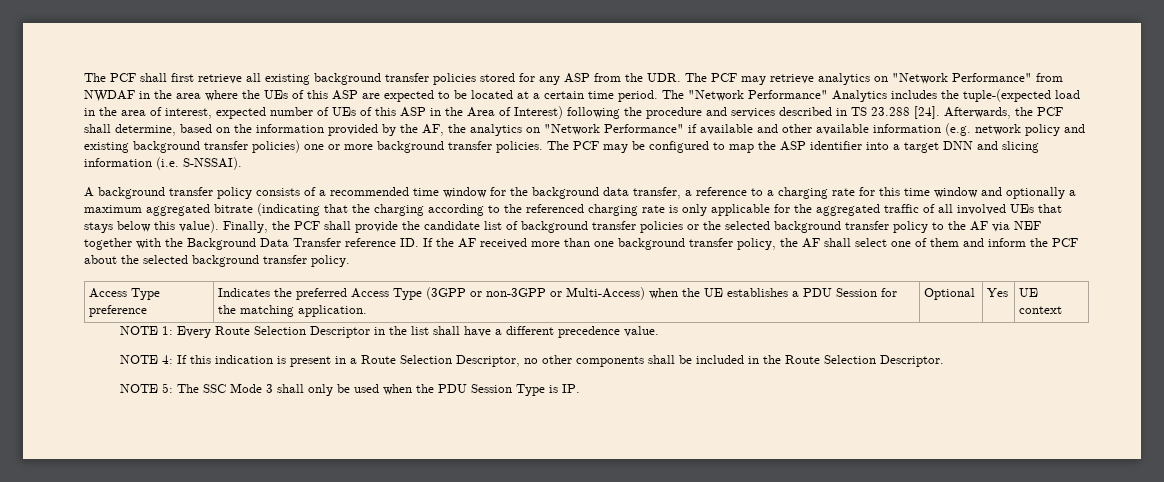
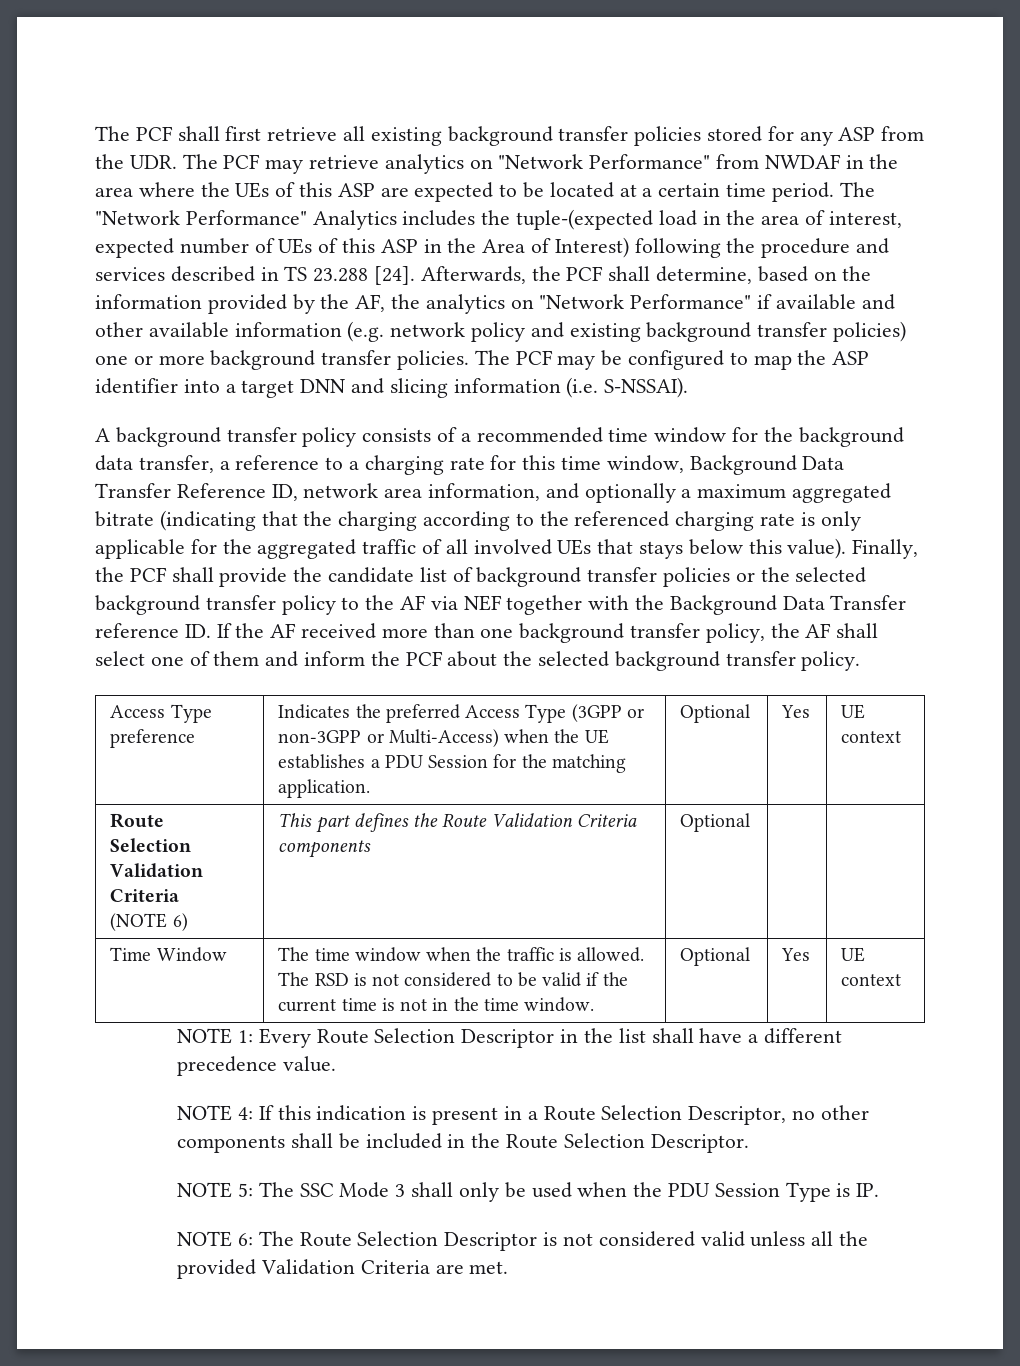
[934,187,978,198] window -> [606,455,845,475] [95,483,541,501] window, Background Data Transfer Reference ID, network area information,
(1063, 310) none -> [110,813,165,828] [110,838,192,852] [110,863,204,878] [110,889,180,902] [110,913,188,931] [278,813,637,833] [278,840,372,858] [680,813,751,832] [110,947,227,962] [278,947,645,962] [278,972,628,987] [278,997,595,1012] [680,947,751,966] [781,948,811,961] [841,947,866,962] [841,974,902,986] // Route Selection Validation Criteria // (NOTE 6) | This part defines the Route Validation Criteria components | Optional | | // Time Window | The time window when the traffic is allowed. The RSD is not considered to be valid if the current time is not in the time window. | Optional | Yes | UE context
(580, 388) none -> [177,1231,868,1251] [177,1259,509,1279] // NOTE 6: The Route Selection Descriptor is not considered valid unless all the provided Validation Criteria are met.

